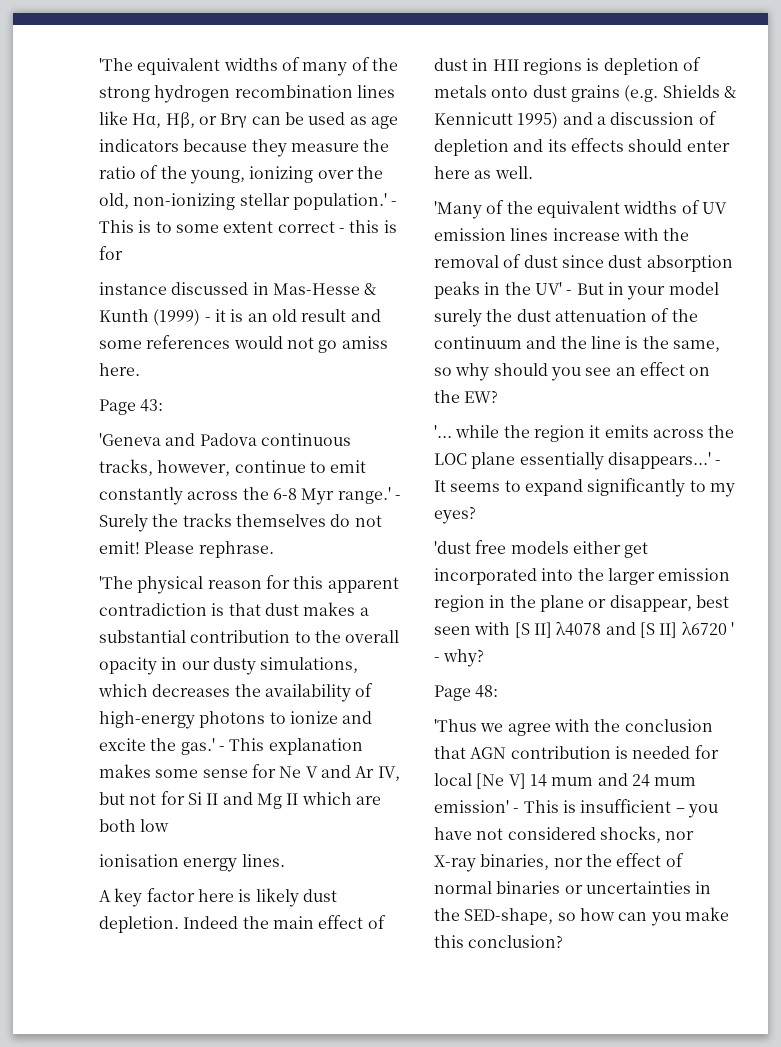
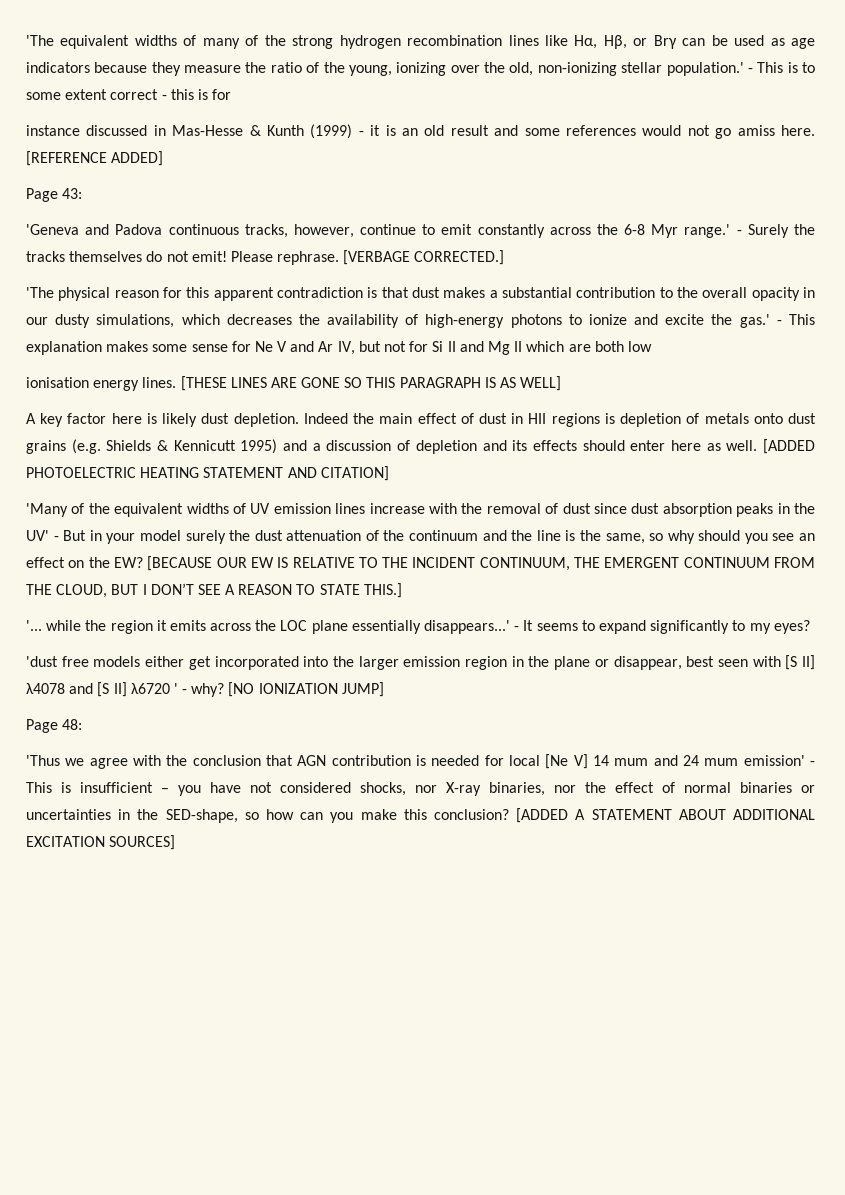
(140, 369) none -> [26,151,164,166] [REFERENCE ADDED]
(274, 549) none -> [343,250,505,265] [VERBAGE CORRECTED.]
(285, 860) none -> [180,376,562,391] [THESE LINES ARE GONE SO THIS PARAGRAPH IS AS WELL]
(533, 172) none -> [763,439,816,454] [26,466,389,481] [ADDED PHOTOELECTRIC HEATING STATEMENT AND CITATION]
(499, 396) none -> [147,556,815,571] [26,583,402,598] [BECAUSE OUR EW IS RELATIVE TO THE INCIDENT CONTINUUM, THE EMERGENT CONTINUUM FROM THE CLOUD, BUT I DON’T SEE A REASON TO STATE THIS.]
(485, 658) none -> [228,682,384,697] [NO IONIZATION JUMP]
(564, 941) none -> [516,808,816,823] [26,835,176,850] [ADDED A STATEMENT ABOUT ADDITIONAL EXCITATION SOURCES]

